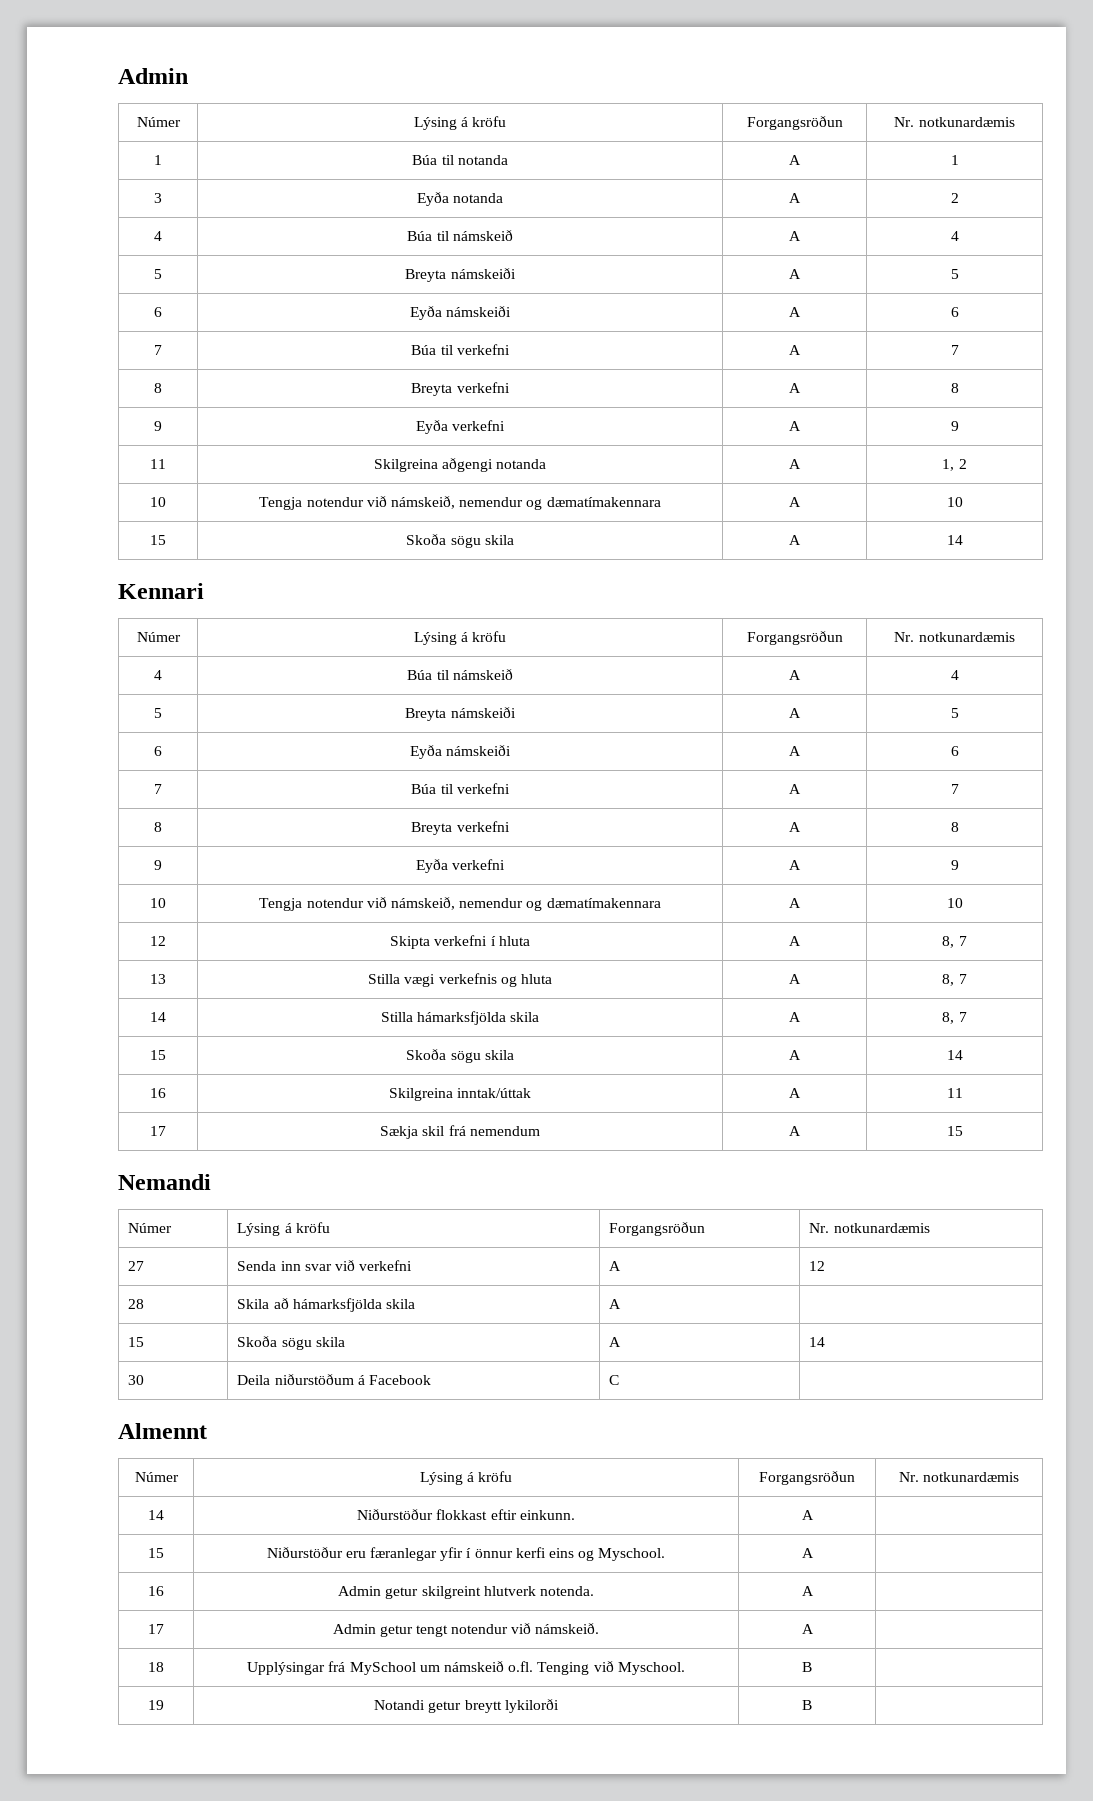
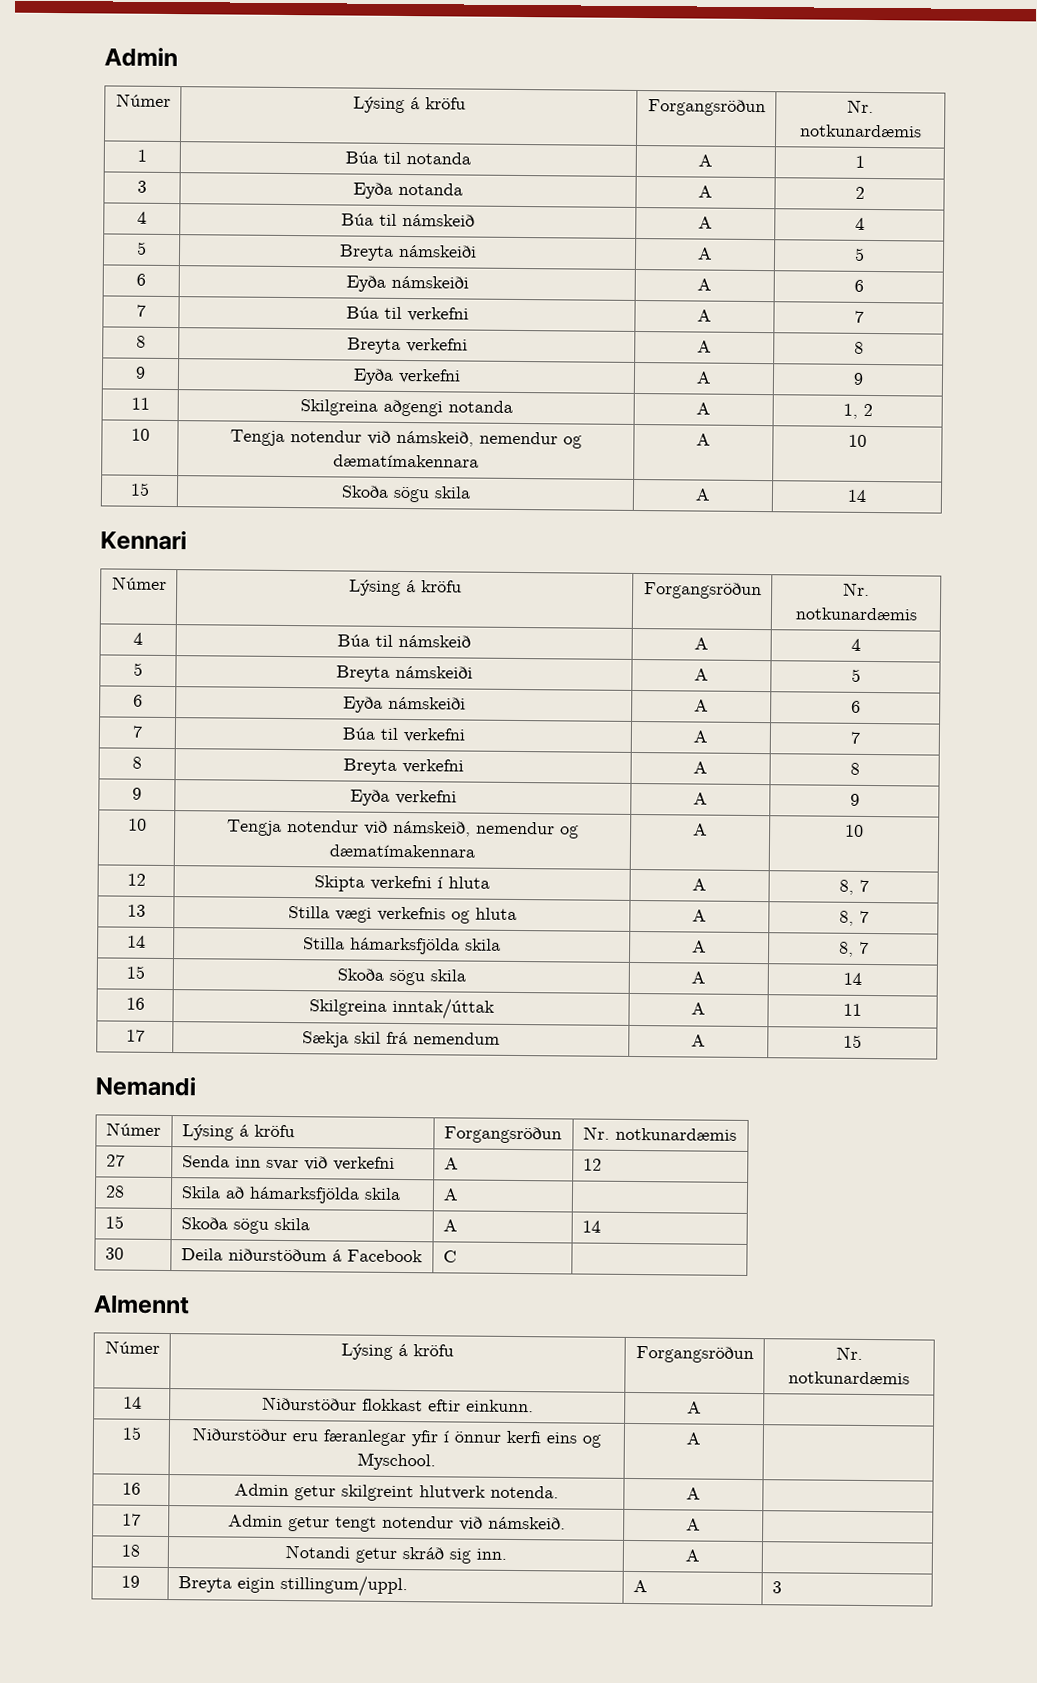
[247,1661,685,1675] [802,1662,812,1672] [148,1700,164,1710] [374,1699,559,1713] [802,1700,812,1710] Upplýsingar frá MySchool um námskeið o.fl. Tenging við Myschool. | B | // 19 | Notandi getur breytt lykilorði | B | -> [284,1545,507,1564] [685,1549,700,1562] [120,1575,140,1588] [177,1574,408,1598] [632,1580,648,1593] [771,1581,782,1594] Notandi getur skráð sig inn. | A | // 19 | Breyta eigin stillingum/uppl. | A | 3

